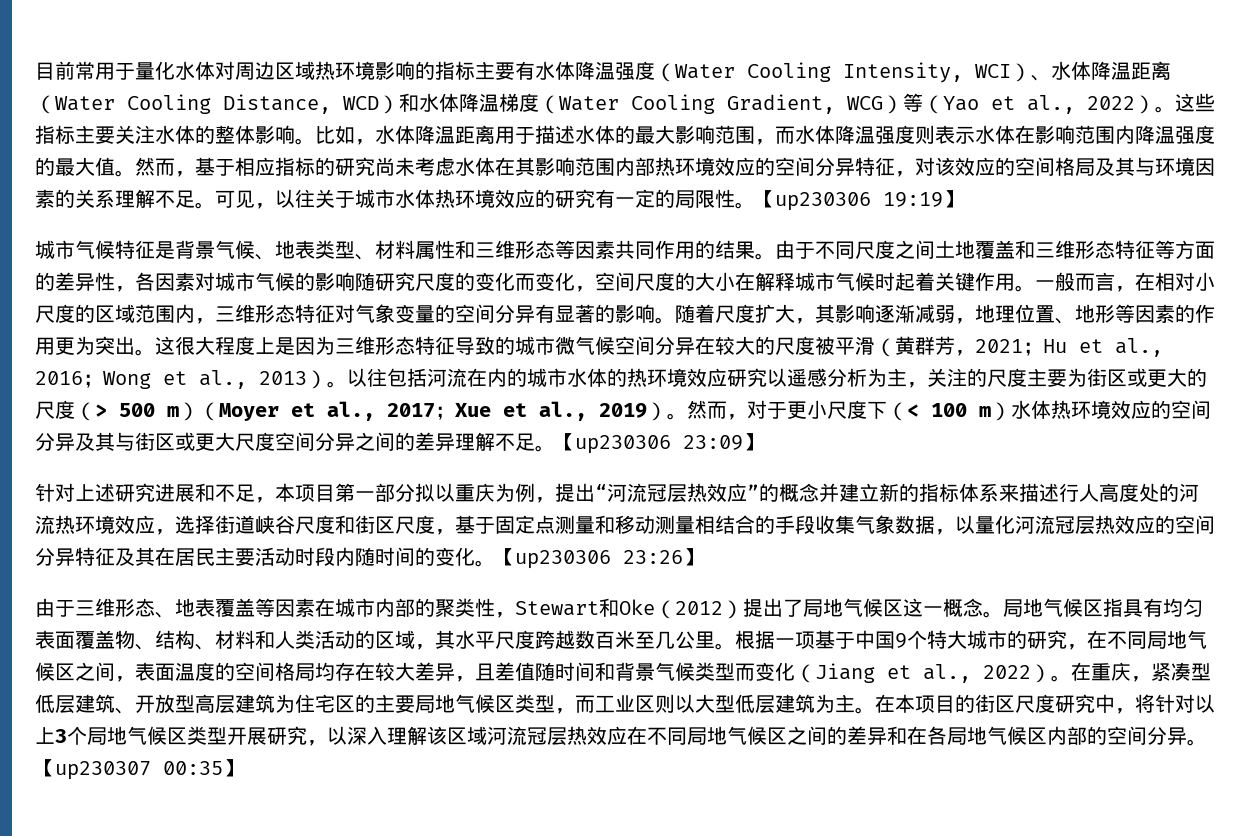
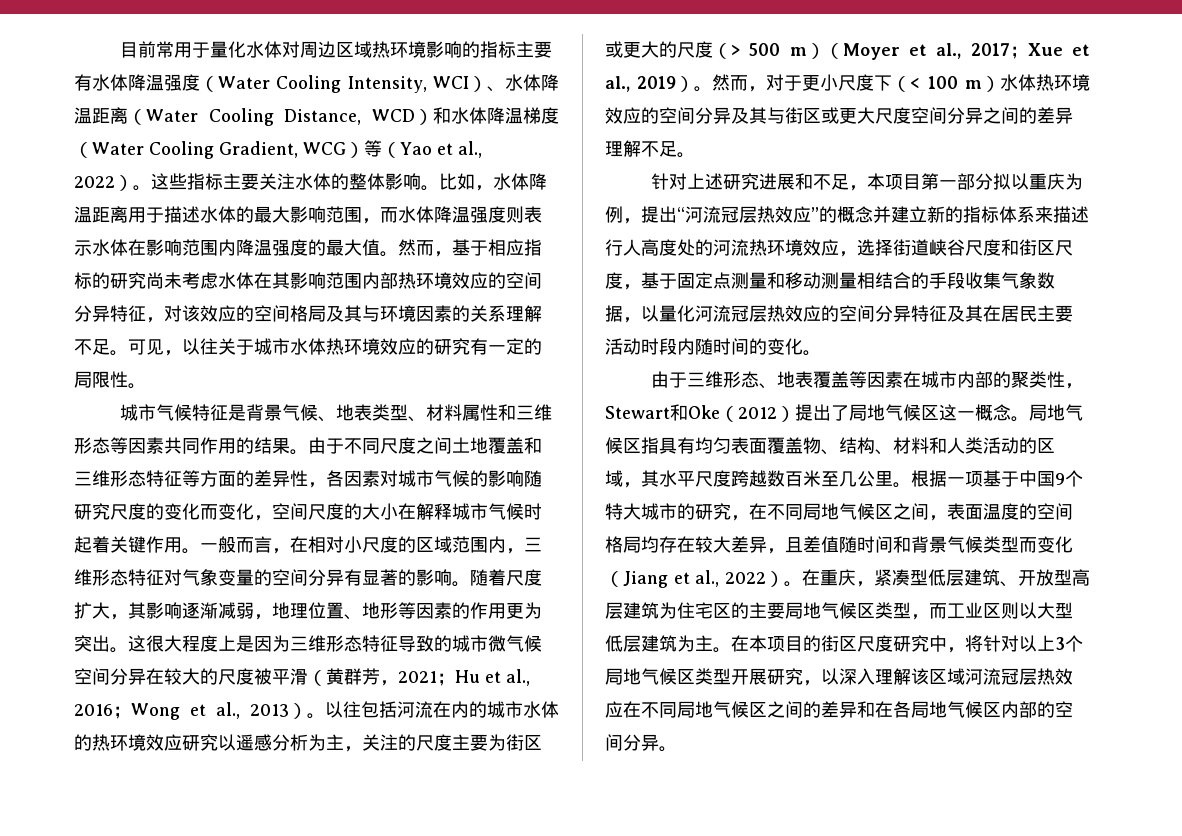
[755,190,963,211] 【up230306 19:19】 -> (146, 386) none
[555,433,763,454] 【up230306 23:09】 -> (695, 155) none
[495,548,703,569] 【up230306 23:26】 -> (821, 353) none
[35,759,243,780] 【up230307 00:35】 -> (677, 749) none

